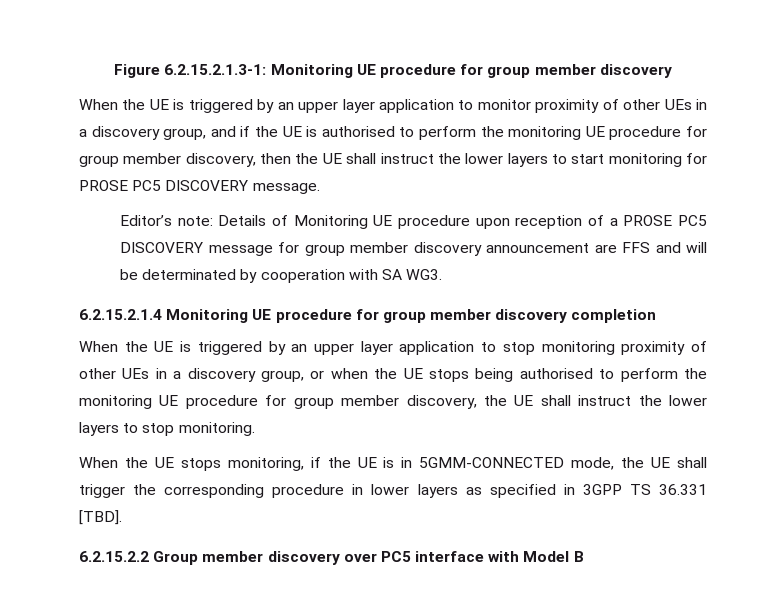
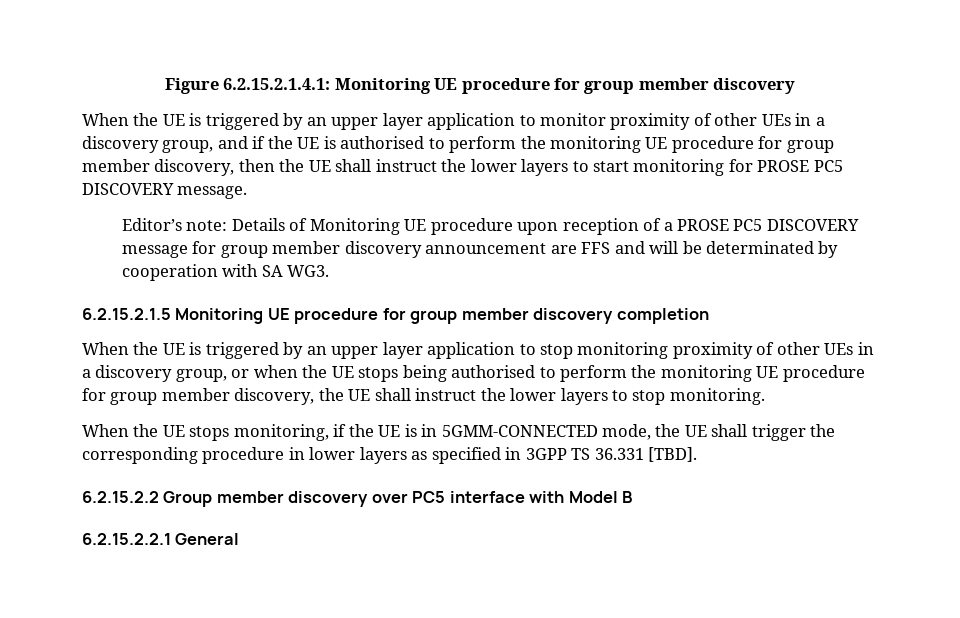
[164,64,267,75] 6.2.15.2.1.3-1: -> [223,78,331,90] 6.2.15.2.1.4.1:
[79,309,162,320] 6.2.15.2.1.4 -> [82,308,171,320] 6.2.15.2.1.5
(584, 556) none -> [82,533,240,545] // 6.2.15.2.2.1 General

